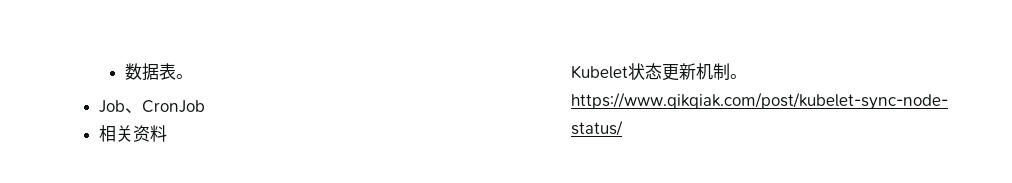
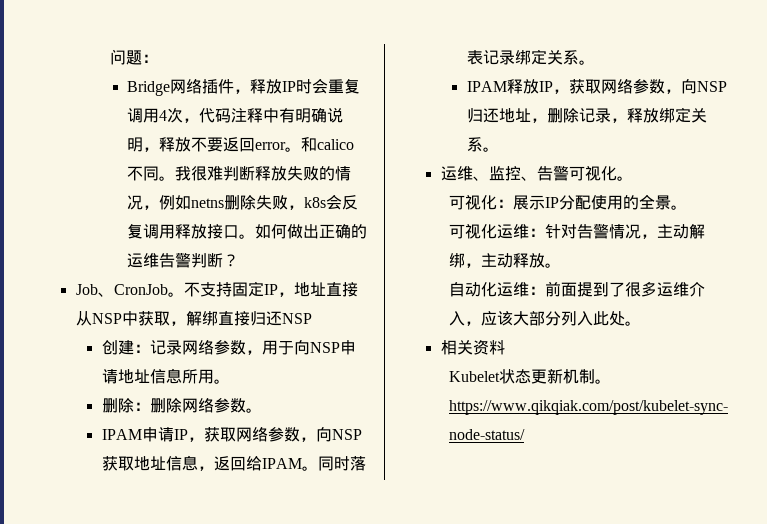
[125,63,194,81] [99,100,206,113] 数据表。 // Job、CronJob -> [109,49,158,65] [127,78,361,96] [127,107,344,123] [127,137,355,152] [127,166,352,181] [127,194,359,210] [127,224,368,239] [127,253,240,268] [75,281,358,297] [75,311,312,326] [101,340,356,355] [101,368,230,384] [101,398,262,413] [101,427,362,442] [101,455,366,471] [466,49,595,65] [466,79,727,94] [466,107,707,123] [466,137,499,152] [440,165,633,181] [448,194,687,210] [448,223,705,239] [448,253,561,268] [448,281,705,297] [448,311,641,326] 问题： // Bridge网络插件，释放IP时会重复调用4次，代码注释中有明确说明，释放不要返回error。和calico不同。我很难判断释放失败的情况，例如netns删除失败，k8s会反复调用释放接口。如何做出正确的运维告警判断？ // Job、CronJob。不支持固定IP，地址直接从NSP中获取，解绑直接归还NSP // 创建：记录网络参数，用于向NSP申请地址信息所用。 // 删除：删除网络参数。 // IPAM申请IP，获取网络参数，向NSP获取地址信息，返回给IPAM。同时落表记录绑定关系。 // IPAM释放IP，获取网络参数，向NSP归还地址，删除记录，释放绑定关系。 // 运维、监控、告警可视化。 // 可视化：展示IP分配使用的全景。 // 可视化运维：针对告警情况，主动解绑，主动释放。 // 自动化运维：前面提到了很多运维介入，应该大部分列入此处。

